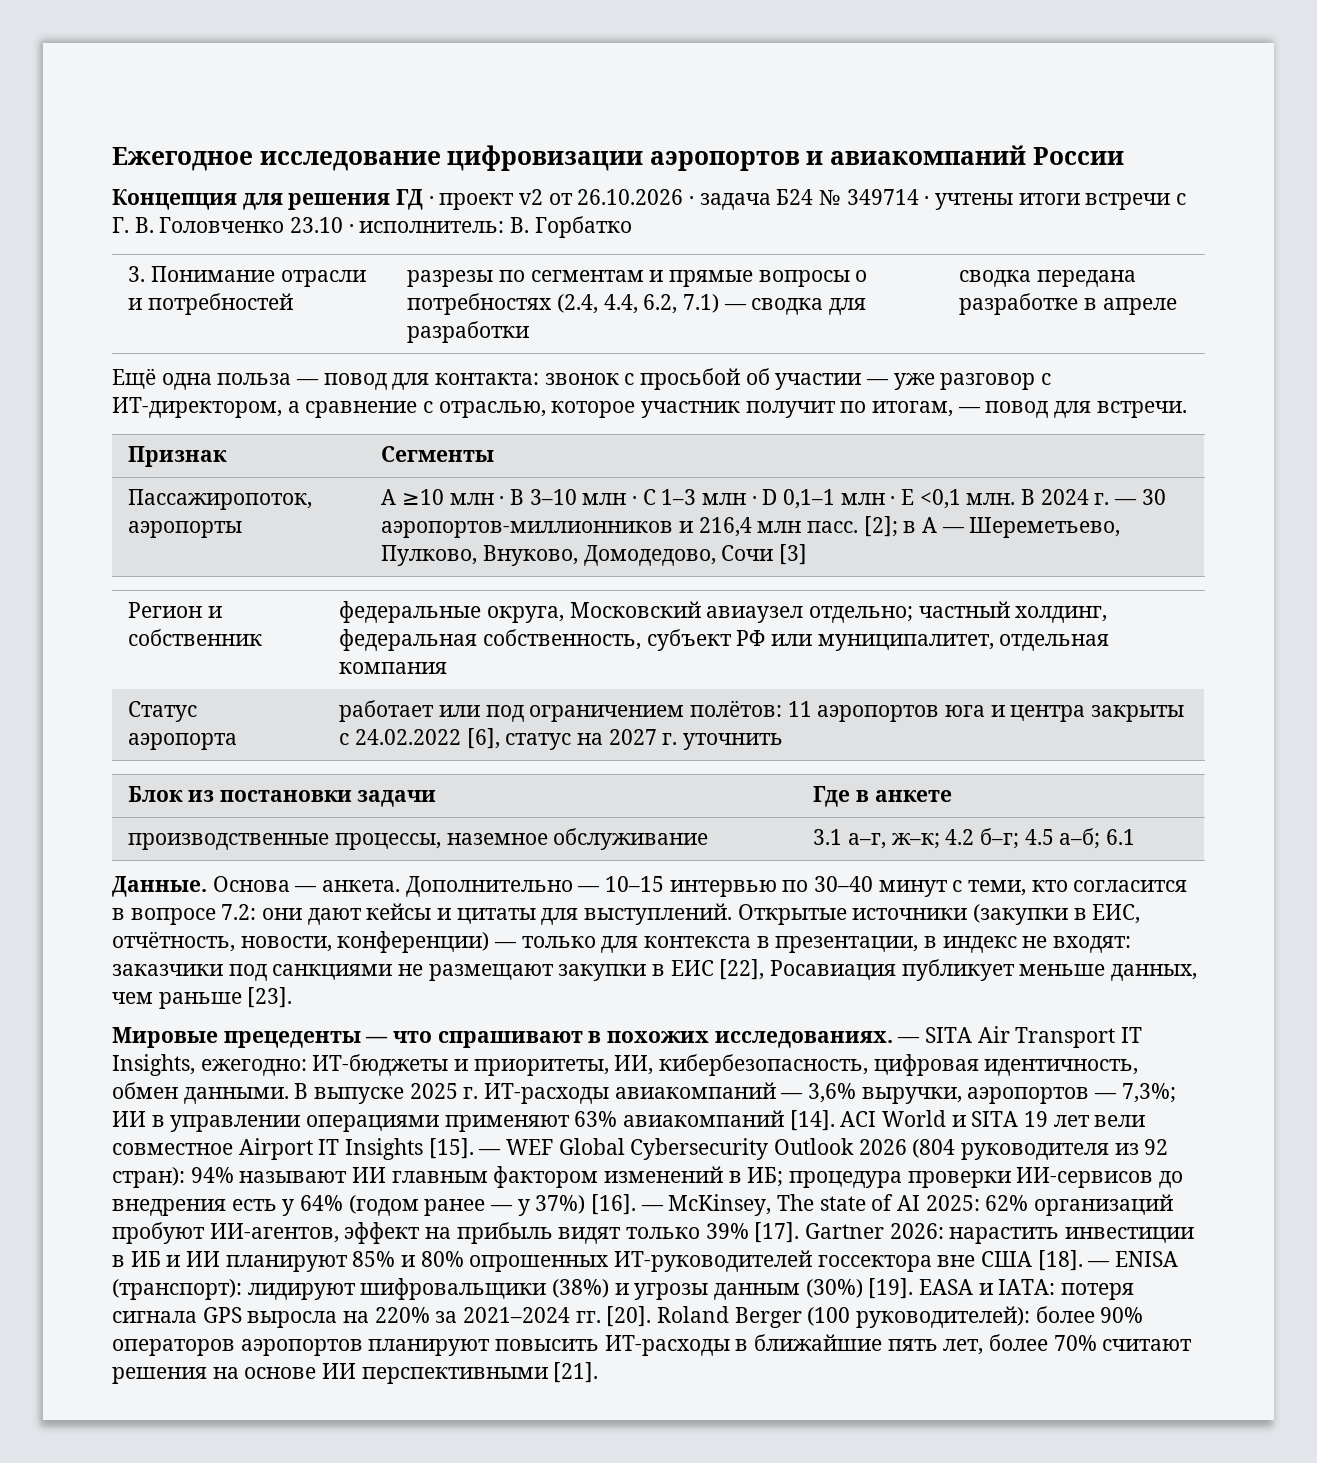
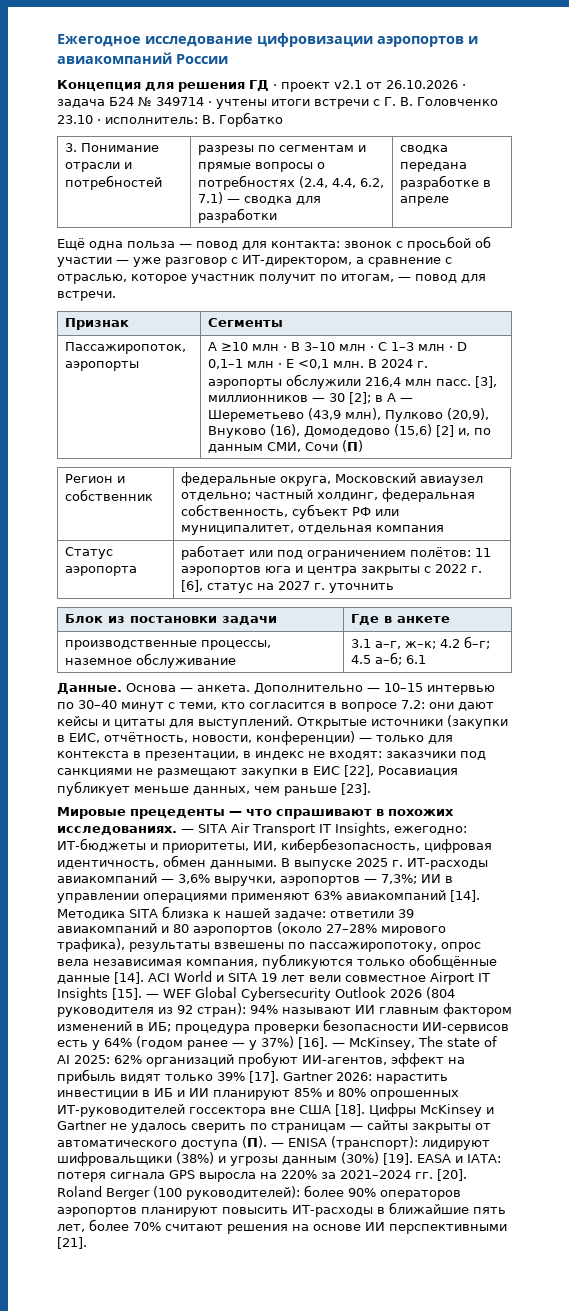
[519,189,544,205] v2 -> [334,80,362,89] v2.1
[1113,489,1166,505] [381,516,1121,538] [381,544,807,566] — 30 аэропортов-миллионников и 216,4 млн пасс. [2]; в A — Шереметьево, Пулково, Внуково, Домодедово, Сочи [3] -> [207,374,497,389] [207,392,413,404] [207,408,489,422] [207,424,491,438] [207,440,363,453] аэропорты обслужили 216,4 млн пасс. [3], миллионников — 30 [2]; в A — Шереметьево (43,9 млн), Пулково (20,9), Внуково (16), Домодедово (15,6) [2] и, по данным СМИ, Сочи (П)
[354,729,461,745] 24.02.2022 -> [434,564,482,573] 2022 г.
(835, 1120) none -> [57,906,414,920] [57,922,446,936] [57,938,481,952] [57,954,497,969] [57,972,144,984] Методика SITA близка к нашей задаче: ответили 39 авиакомпаний и 80 аэропортов (около 27–28% мирового трафика), результаты взвешены по пассажиропотоку, опрос вела независимая компания, публикуются только обобщённые данные [14].
[1016,1167,1184,1188] [112,1199,226,1216] ИИ-сервисов до внедрения -> [323,1019,509,1034] безопасности ИИ-сервисов
(1083, 1260) none -> [369,1103,494,1117] [57,1120,491,1133] [57,1136,267,1150] Цифры McKinsey и Gartner не удалось сверить по страницам — сайты закрыты от автоматического доступа (П).

